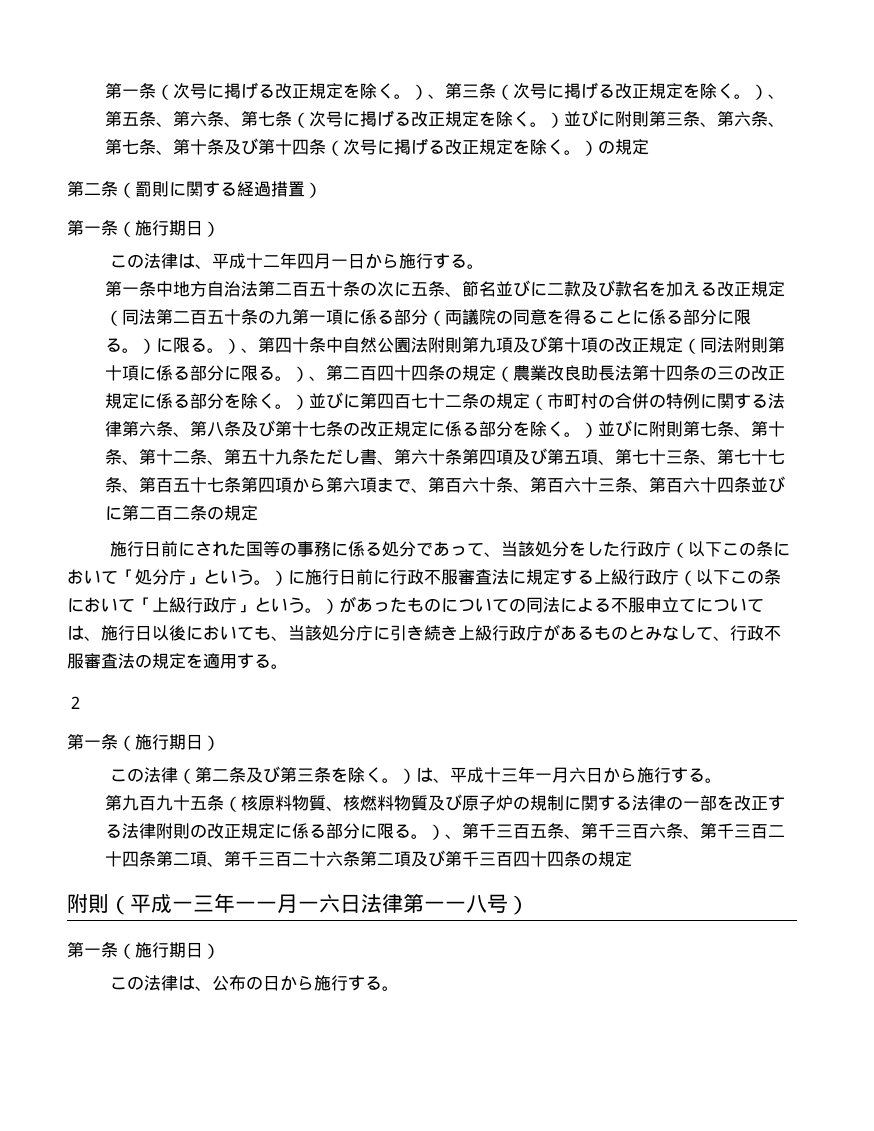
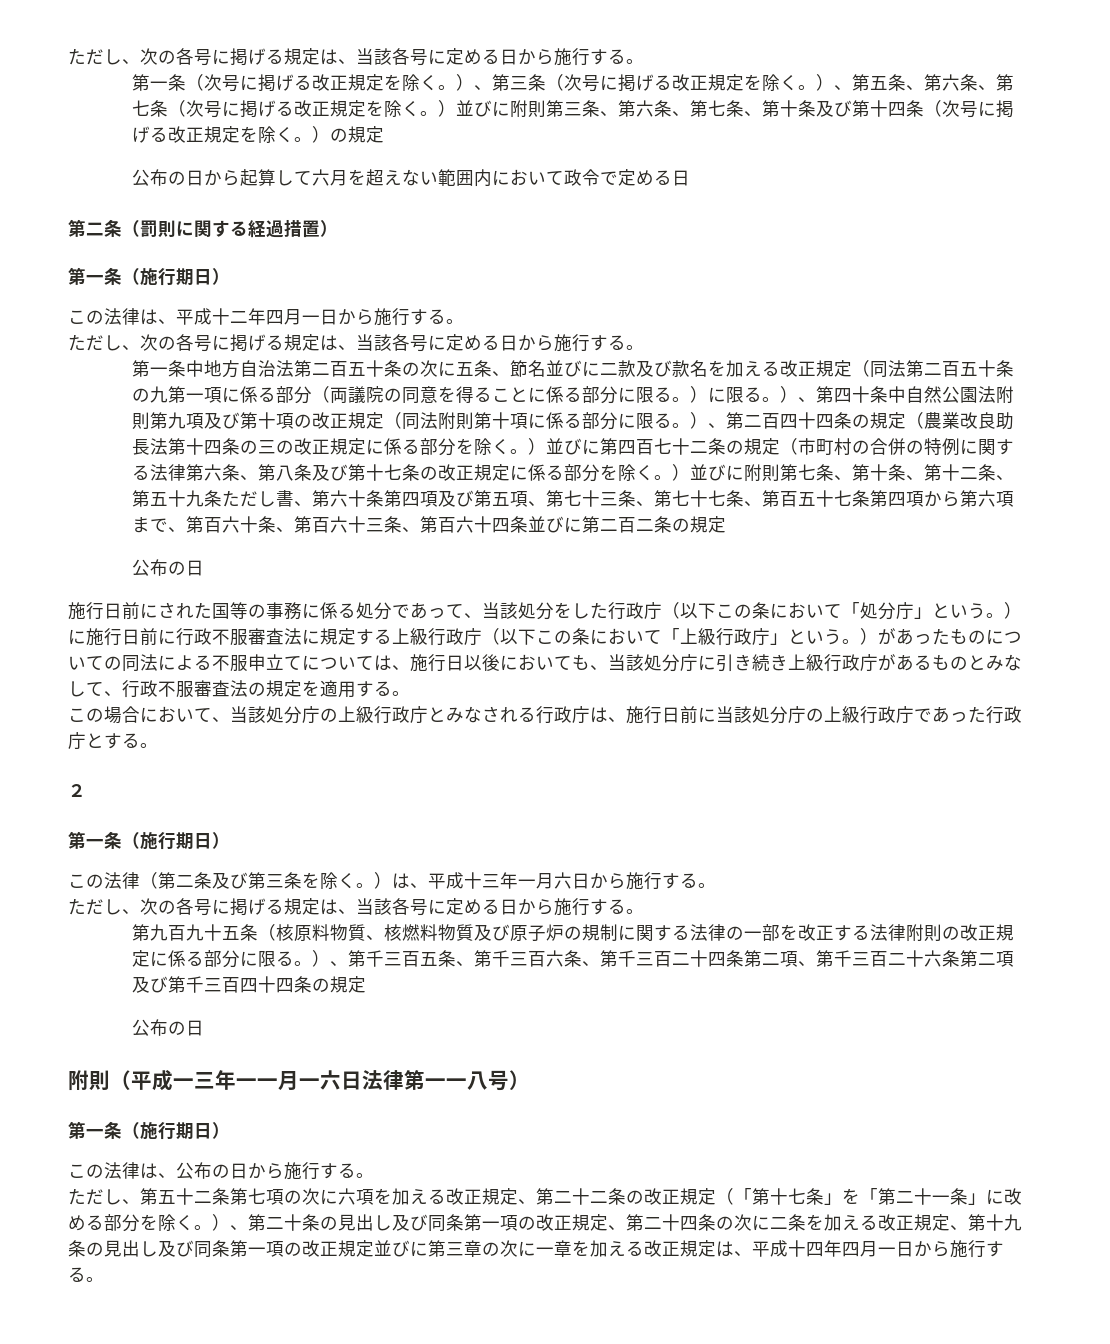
(104, 91) none -> [68,48,644,66] ただし、次の各号に掲げる規定は、当該各号に定める日から施行する。 //
(649, 147) none -> [131,169,690,187] // 公布の日から起算して六月を超えない範囲内において政令で定める日
(485, 266) none -> [68,334,644,352] // ただし、次の各号に掲げる規定は、当該各号に定める日から施行する。
(258, 513) none -> [131,559,204,576] // 公布の日
(288, 666) none -> [68,706,1022,724] [68,732,158,749] // この場合において、当該処分庁の上級行政庁とみなされる行政庁は、施行日前に当該処分庁の上級行政庁であった行政庁とする。
(723, 780) none -> [68,898,644,916] // ただし、次の各号に掲げる規定は、当該各号に定める日から施行する。
(632, 859) none -> [131,1019,204,1036] // 公布の日
(400, 988) none -> [68,1188,1022,1205] [68,1214,1022,1232] [68,1240,1004,1258] [68,1267,104,1282] // ただし、第五十二条第七項の次に六項を加える改正規定、第二十二条の改正規定（「第十七条」を「第二十一条」に改める部分を除く。）、第二十条の見出し及び同条第一項の改正規定、第二十四条の次に二条を加える改正規定、第十九条の見出し及び同条第一項の改正規定並びに第三章の次に一章を加える改正規定は、平成十四年四月一日から施行する。

